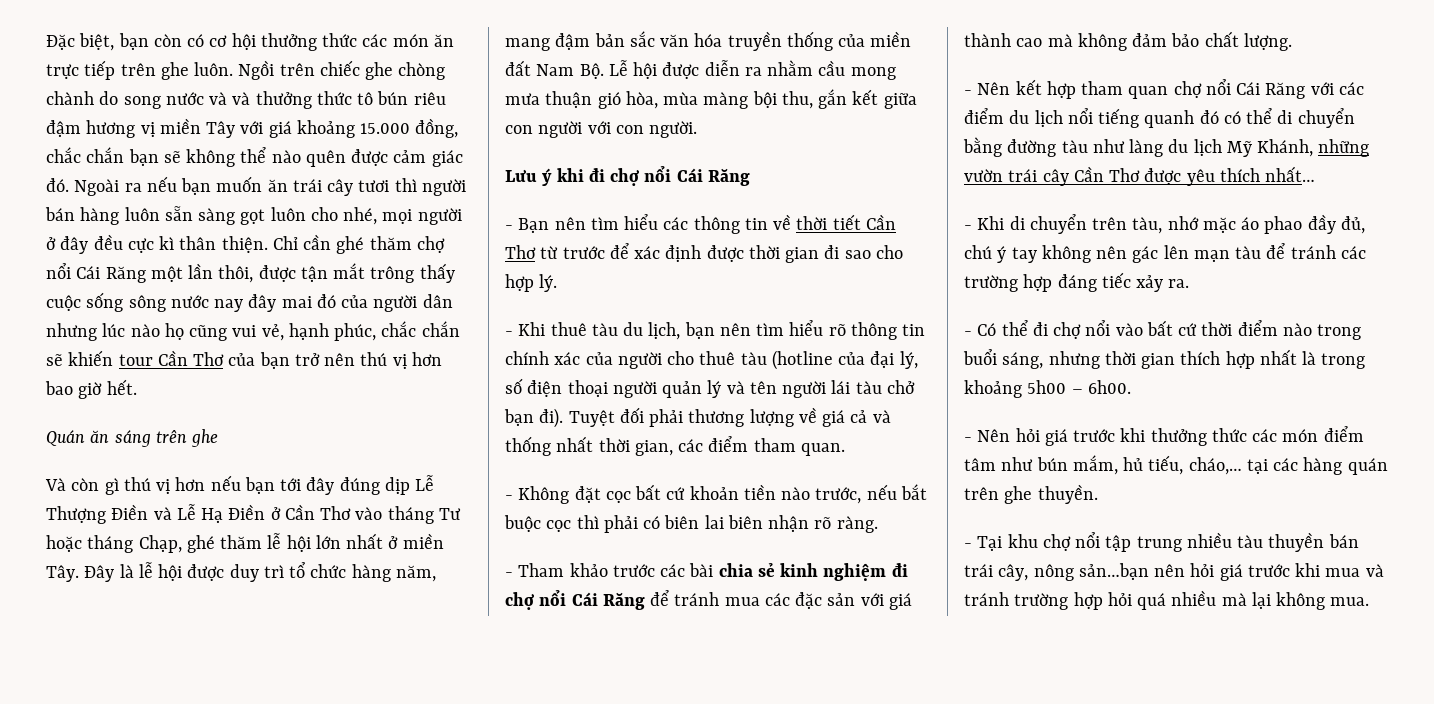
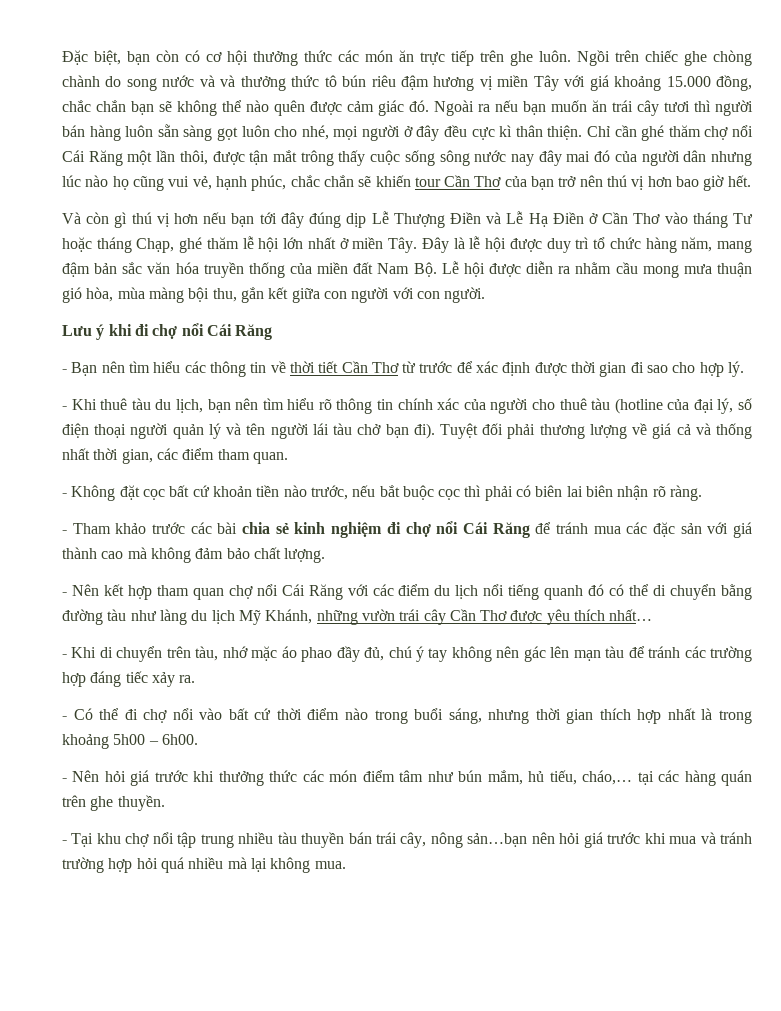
[46,429,219,447] // Quán ăn sáng trên ghe -> (751, 181) none

